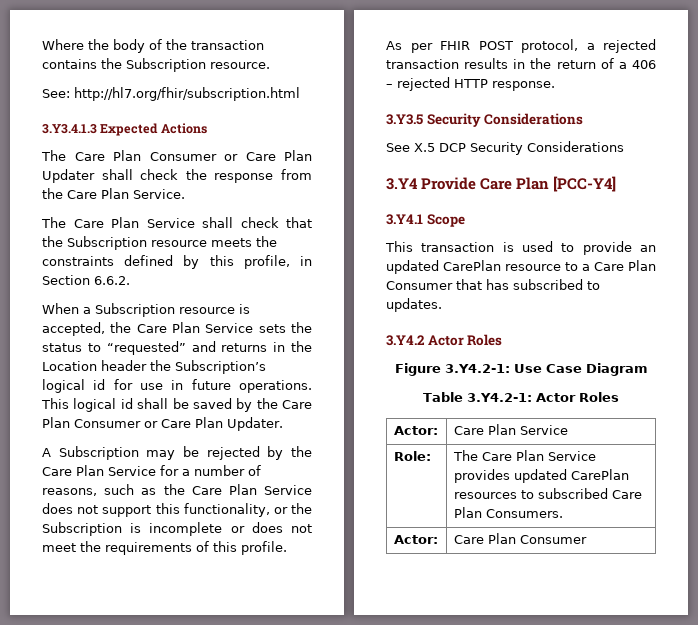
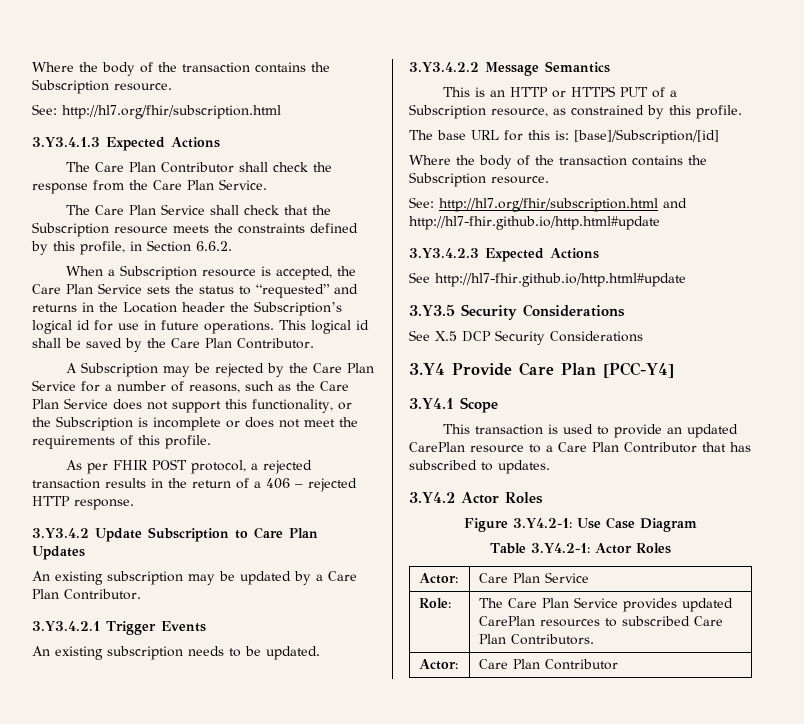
[149,150,312,161] [42,169,95,183] Consumer or Care Plan Updater -> [161,162,235,173] Contributor
[74,417,283,431] Consumer or Care Plan Updater. -> [237,338,314,349] Contributor.
(555, 86) none -> [32,527,318,542] [32,546,85,560] [32,571,357,585] [32,589,141,600] [32,621,206,635] [32,646,320,660] [409,61,610,76] [443,86,678,98] [409,104,742,119] [409,129,719,144] [409,155,707,169] [409,172,549,187] [409,197,687,212] [409,216,660,230] [409,248,599,262] [409,272,686,287] // 3.Y3.4.2 Update Subscription to Care Plan Updates // An existing subscription may be updated by a Care Plan Contributor. // 3.Y3.4.2.1 Trigger Events // An existing subscription needs to be updated. // 3.Y3.4.2.2 Message Semantics // This is an HTTP or HTTPS PUT of a Subscription resource, as constrained by this profile. // The base URL for this is: [base]/Subscription/[id] // Where the body of the transaction contains the Subscription resource. // See: http://hl7.org/fhir/subscription.html and http://hl7-fhir.github.io/http.html#update // 3.Y3.4.2.3 Expected Actions // See http://hl7-fhir.github.io/http.html#update
[386,281,453,290] Consumer -> [624,442,697,453] Contributor
[485,509,563,518] [393,535,438,544] [453,533,587,544] Consumers. // Actor: | Care Plan Consumer -> [511,634,595,645] [419,659,459,670] [479,659,619,670] Contributors. // Actor: | Care Plan Contributor

